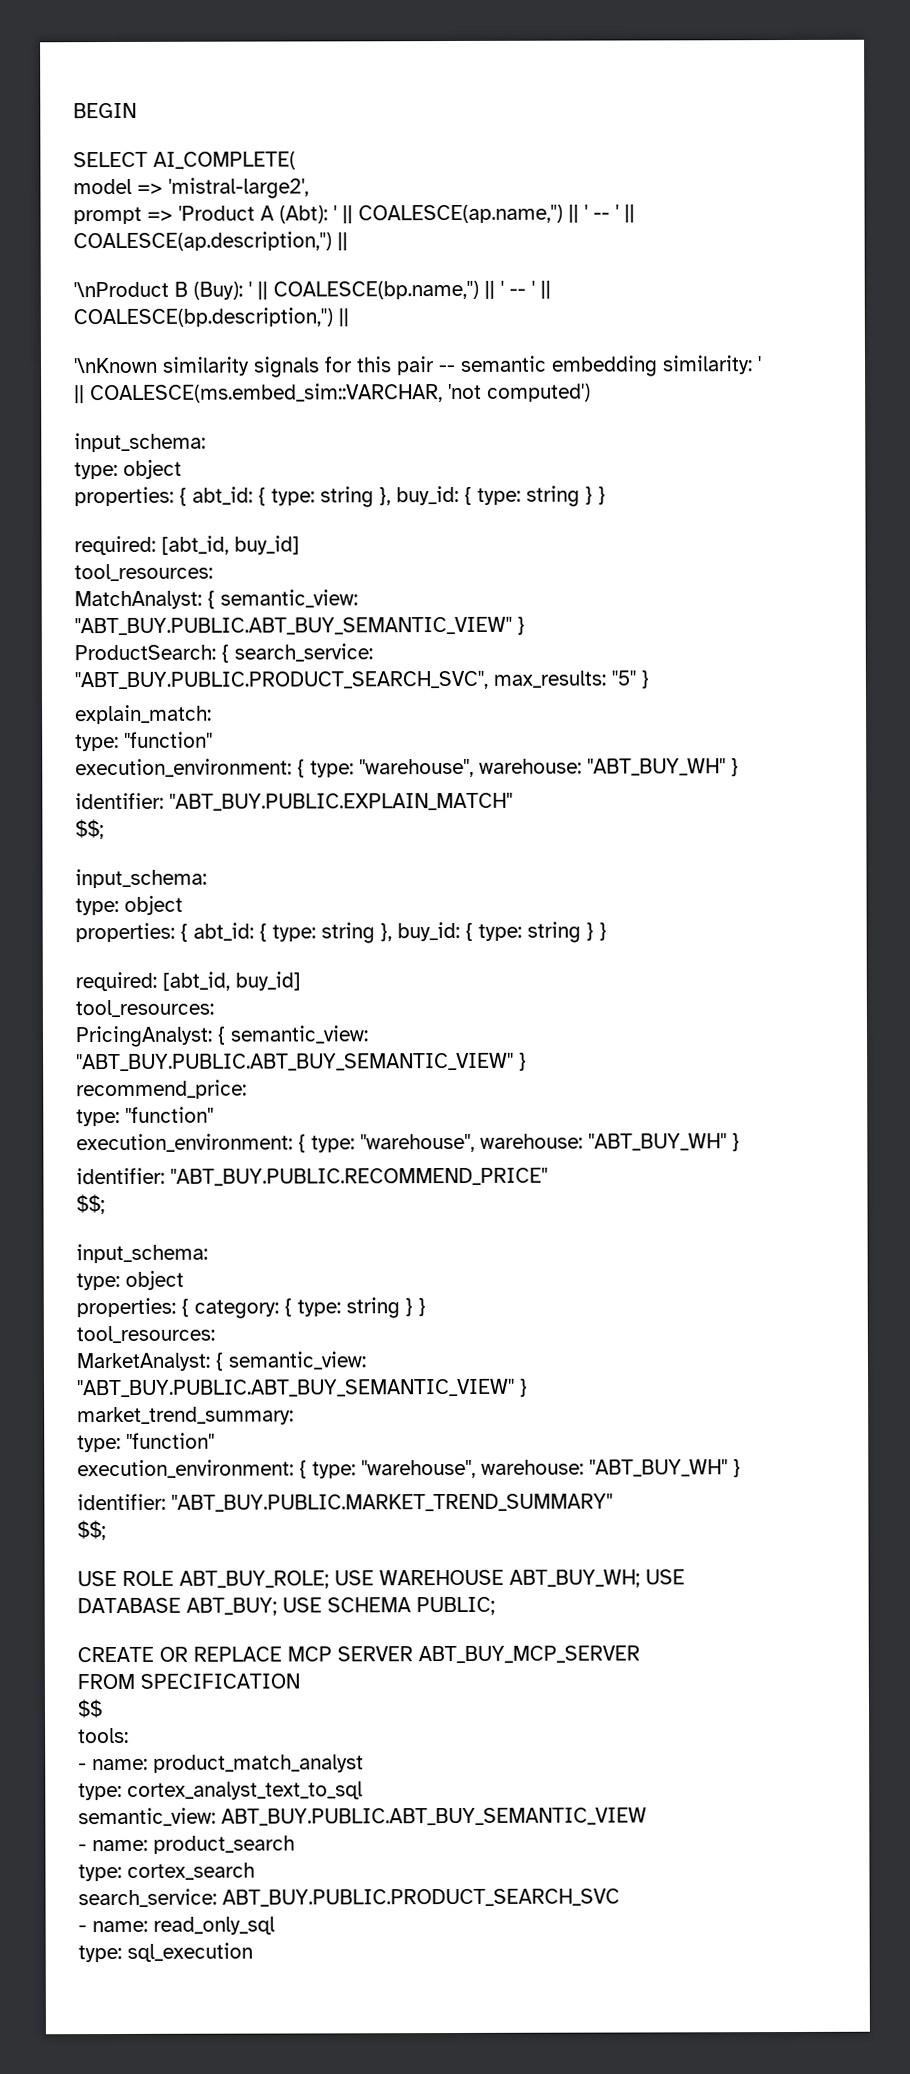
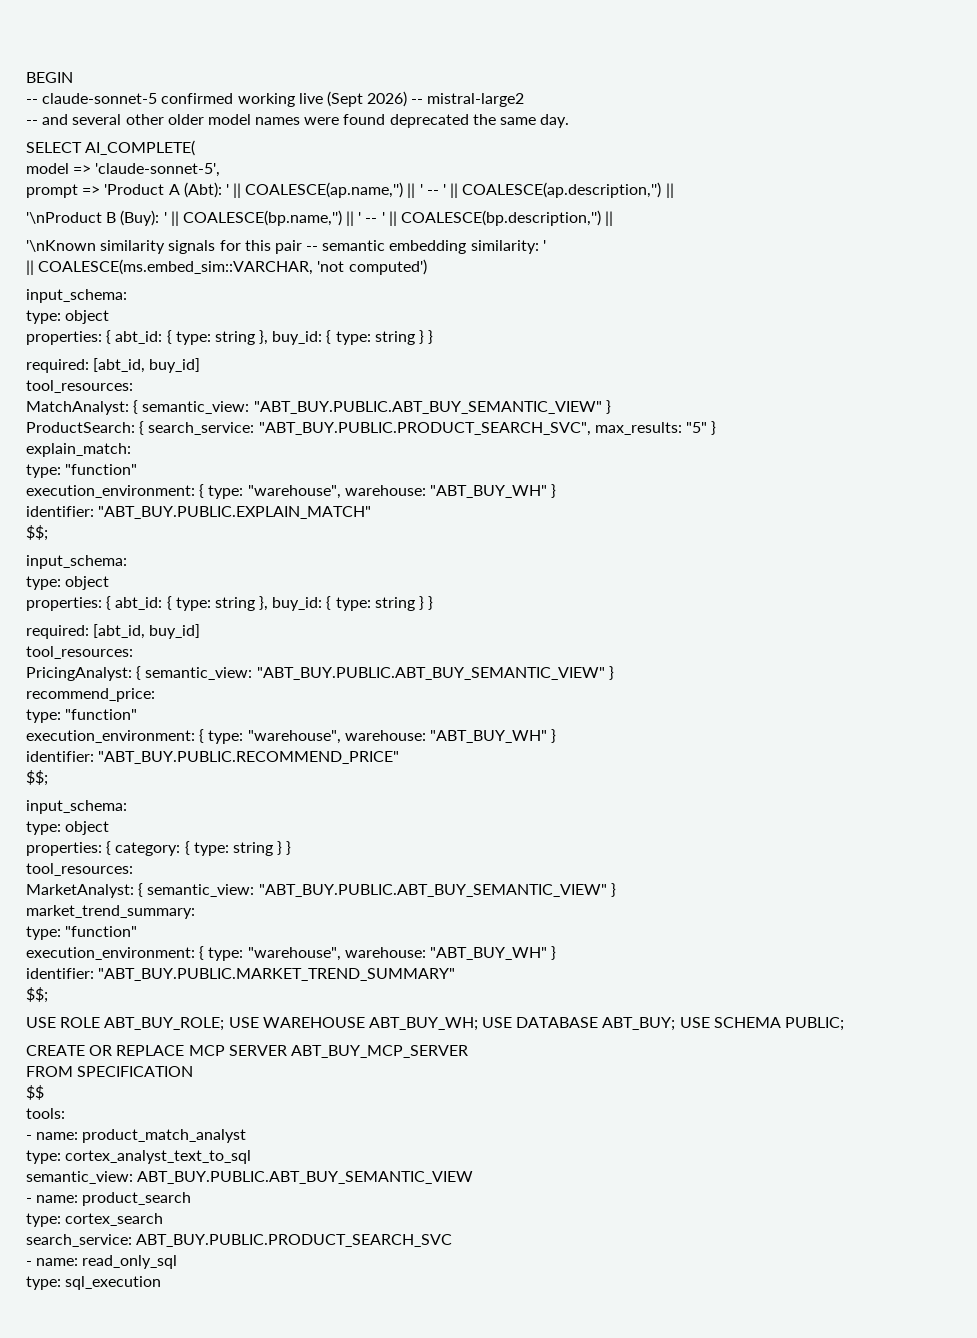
(137, 110) none -> [26,91,525,107] [26,114,570,128] // -- claude-sonnet-5 confirmed working live (Sept 2026) -- mistral-large2 // -- and several other older model names were found deprecated the same day.
[168,177,309,199] 'mistral-large2', -> [95,163,221,177] 'claude-sonnet-5',

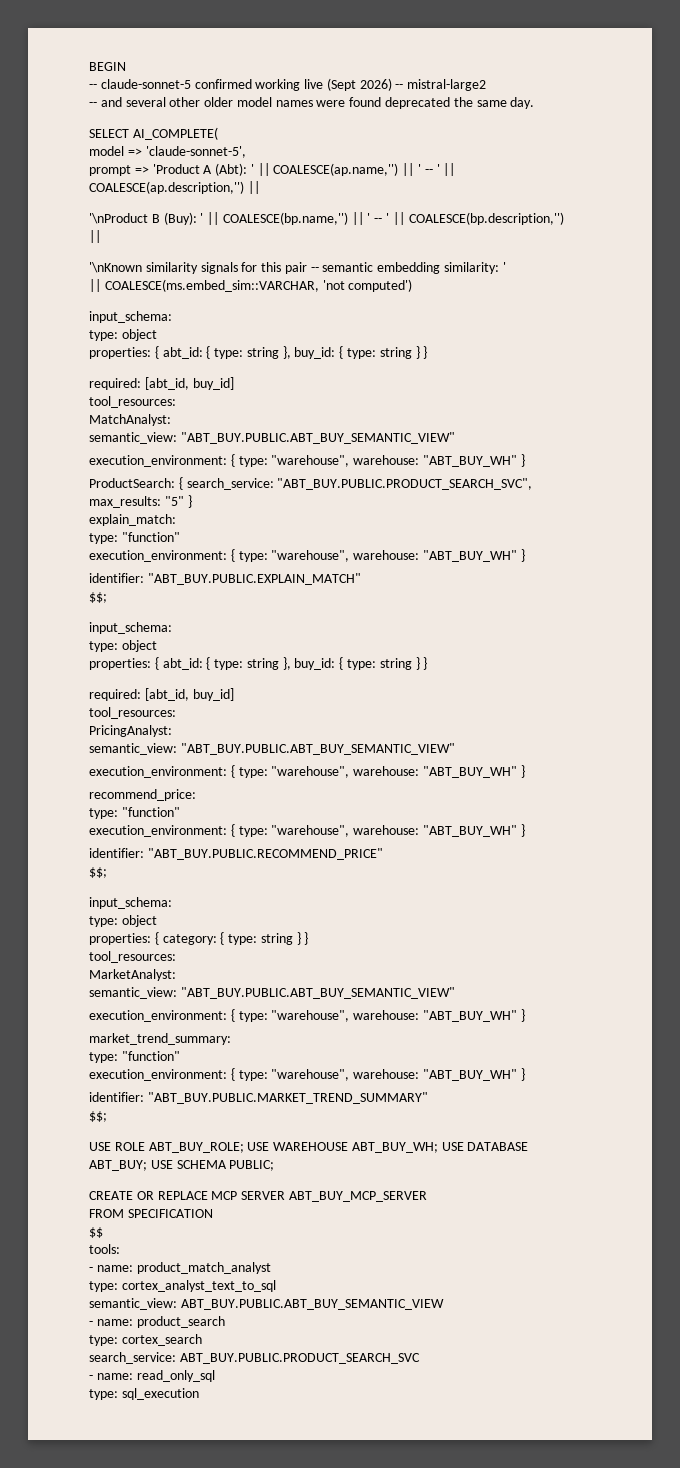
[133,400,602,414] { semantic_view: "ABT_BUY.PUBLIC.ABT_BUY_SEMANTIC_VIEW" -> [89,432,455,444] [89,454,517,467] // semantic_view: "ABT_BUY.PUBLIC.ABT_BUY_SEMANTIC_VIEW" // execution_environment: { type: "warehouse", warehouse: "ABT_BUY_WH"
[136,666,605,680] { semantic_view: "ABT_BUY.PUBLIC.ABT_BUY_SEMANTIC_VIEW" -> [89,743,455,755] [89,765,517,778] // semantic_view: "ABT_BUY.PUBLIC.ABT_BUY_SEMANTIC_VIEW" // execution_environment: { type: "warehouse", warehouse: "ABT_BUY_WH"
[138,883,607,897] { semantic_view: "ABT_BUY.PUBLIC.ABT_BUY_SEMANTIC_VIEW" -> [89,987,455,999] [89,1009,517,1022] // semantic_view: "ABT_BUY.PUBLIC.ABT_BUY_SEMANTIC_VIEW" // execution_environment: { type: "warehouse", warehouse: "ABT_BUY_WH"

